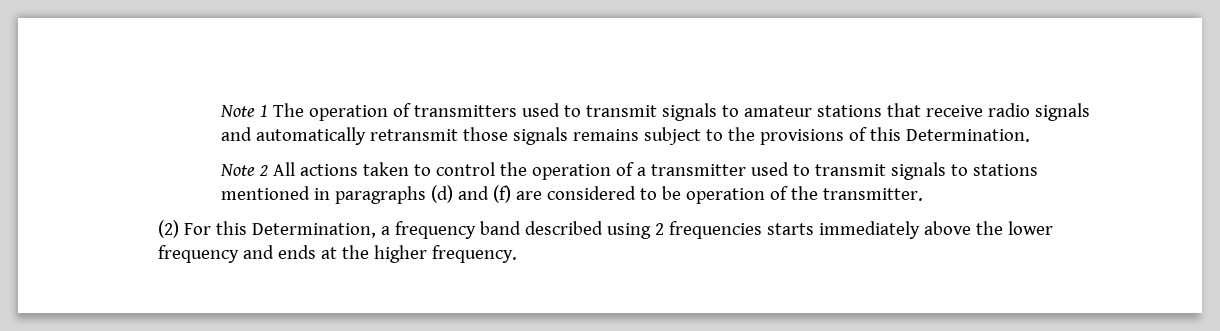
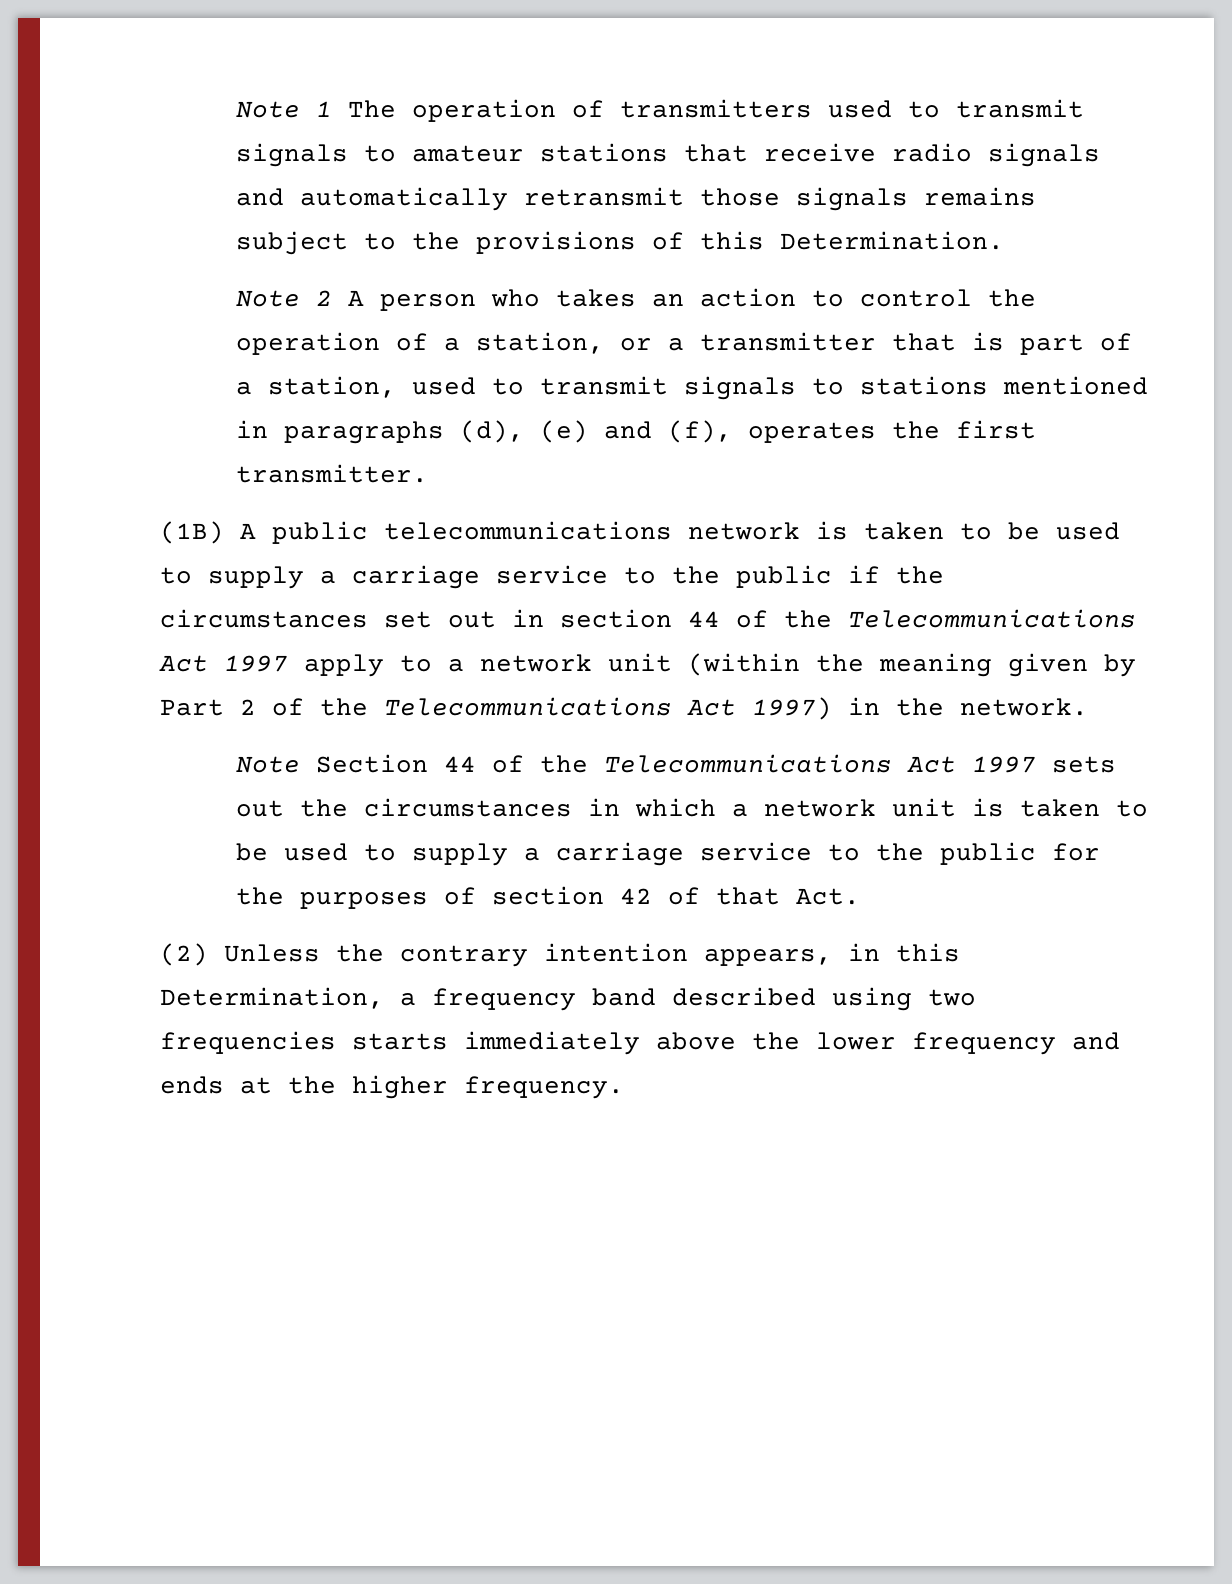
[273,162,410,176] All actions taken -> [347,288,796,311] A person who takes an action
[651,164,747,176] transmitter -> [475,332,1132,355] [235,376,396,398] station, or a transmitter that is part of a station,
[431,185,924,204] [158,220,212,238] (d) and (f) are considered to be operation of the transmitter. // (2) For -> [459,420,1036,443] [235,464,428,483] [159,521,1120,544] [159,565,944,589] [159,609,1136,628] [158,653,1136,677] [159,697,1088,720] [235,754,1116,773] [235,798,1148,817] [235,842,1100,866] [235,886,860,909] [159,943,880,967] (d), (e) and (f), operates the first transmitter. // (1B) A public telecommunications network is taken to be used to supply a carriage service to the public if the circumstances set out in section 44 of the Telecommunications Act 1997 apply to a network unit (within the meaning given by Part 2 of the Telecommunications Act 1997) in the network. // Note Section 44 of the Telecommunications Act 1997 sets out the circumstances in which a network unit is taken to be used to supply a carriage service to the public for the purposes of section 42 of that Act. // (2) Unless the contrary intention appears, in
[655,223,665,235] 2 -> [927,989,976,1006] two

